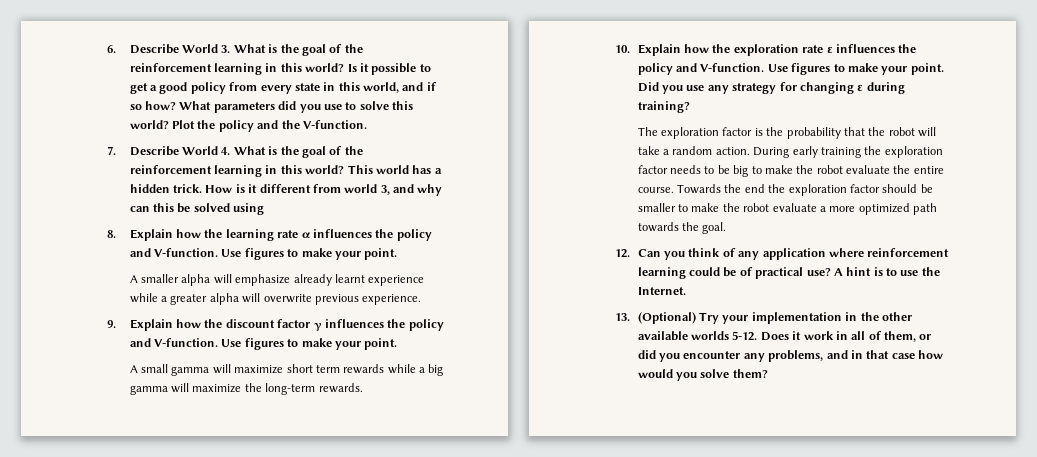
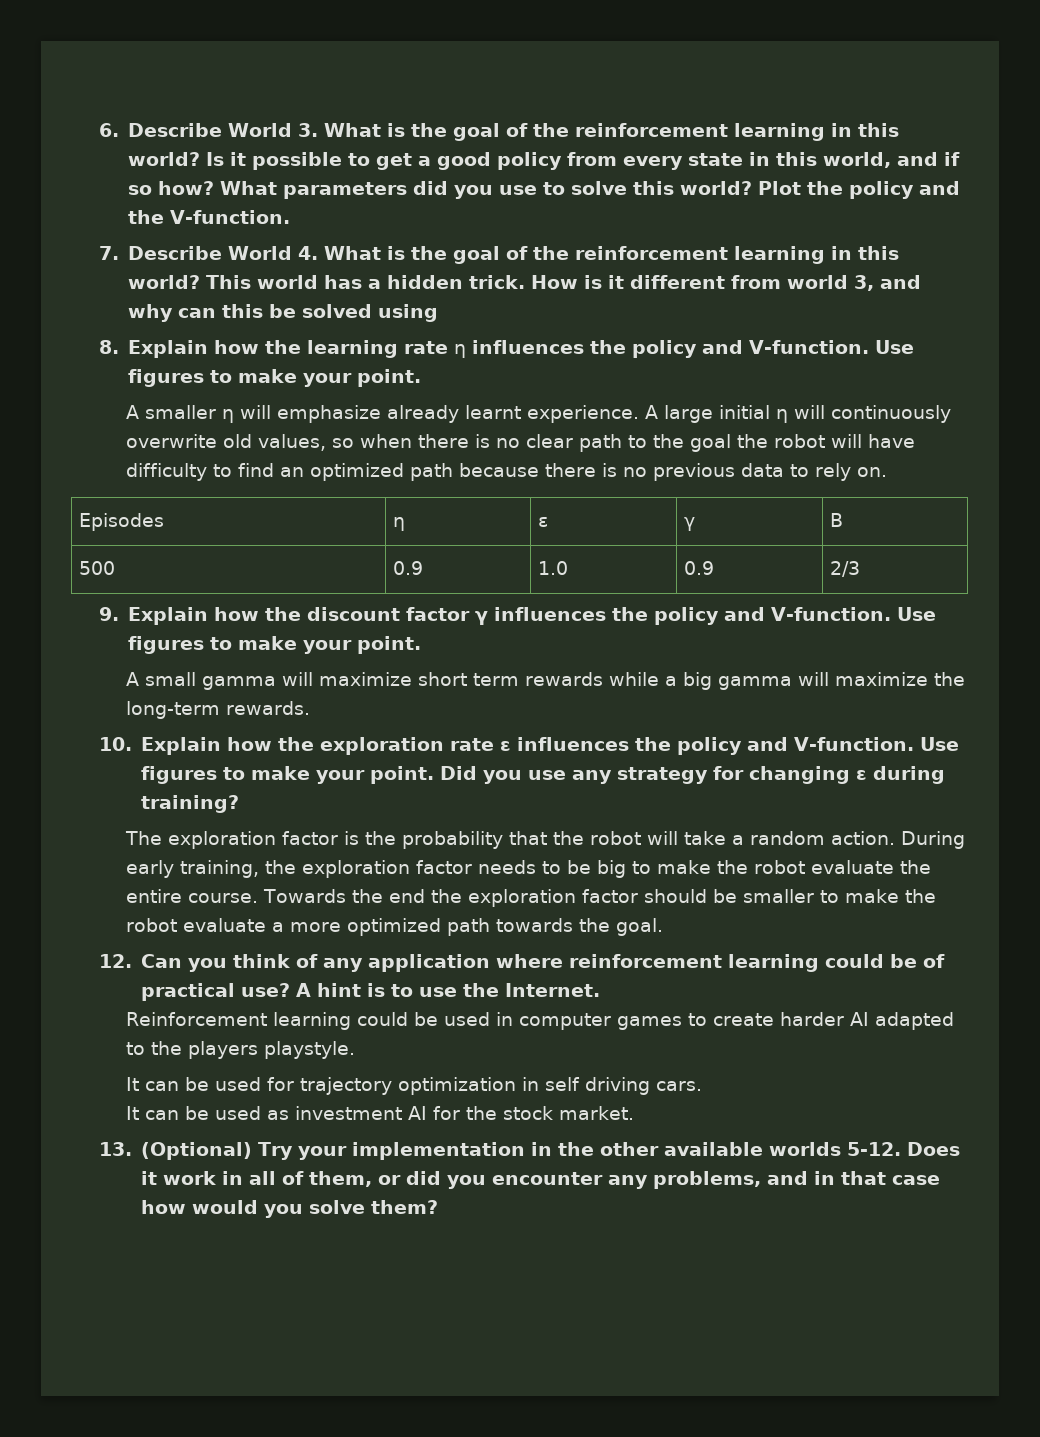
[301,232,311,238] α -> [454,344,467,358] η
[181,274,211,286] alpha -> [222,409,235,423] η
[368,275,425,286] [129,293,422,305] experience while a greater alpha will overwrite previous experience. -> [527,405,952,423] [126,434,916,452] [126,463,888,481] [79,513,165,531] [393,517,406,531] [538,517,549,527] [684,517,696,531] [830,513,844,527] [79,561,116,575] [393,561,424,575] [538,561,569,575] [684,561,715,575] [830,561,861,577] experience. A large initial η will continuously overwrite old values, so when there is no clear path to the goal the robot will have difficulty to find an optimized path because there is no previous data to rely on. // Episodes | η | ε | γ | B // 500 | 0.9 | 1.0 | 0.9 | 2/3
[820,147,861,158] training -> [180,860,260,878] training,
(686, 291) none -> [126,1012,955,1030] [126,1041,356,1059] [126,1077,703,1095] [126,1106,635,1120] // Reinforcement learning could be used in computer games to create harder AI adapted to the players playstyle. // It can be used for trajectory optimization in self driving cars. // It can be used as investment AI for the stock market.

